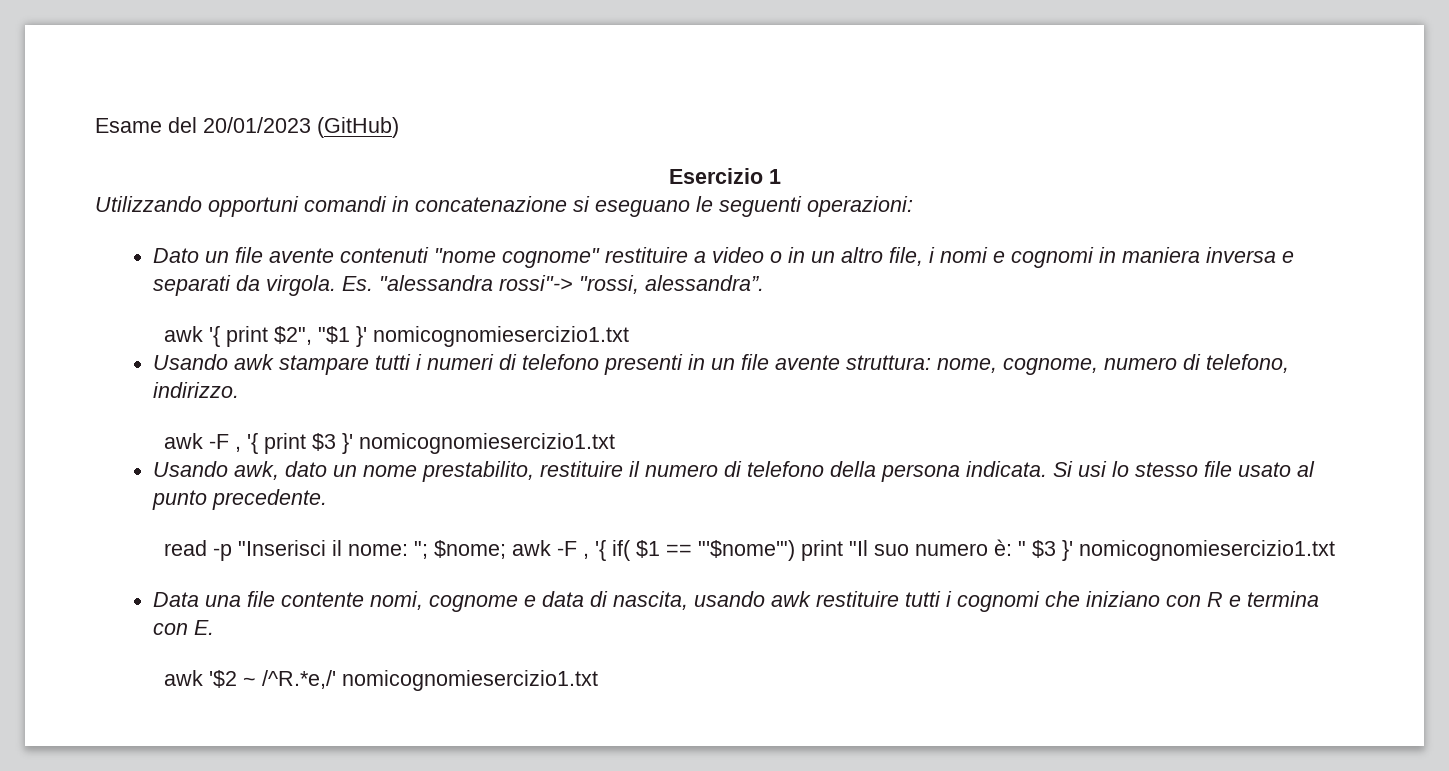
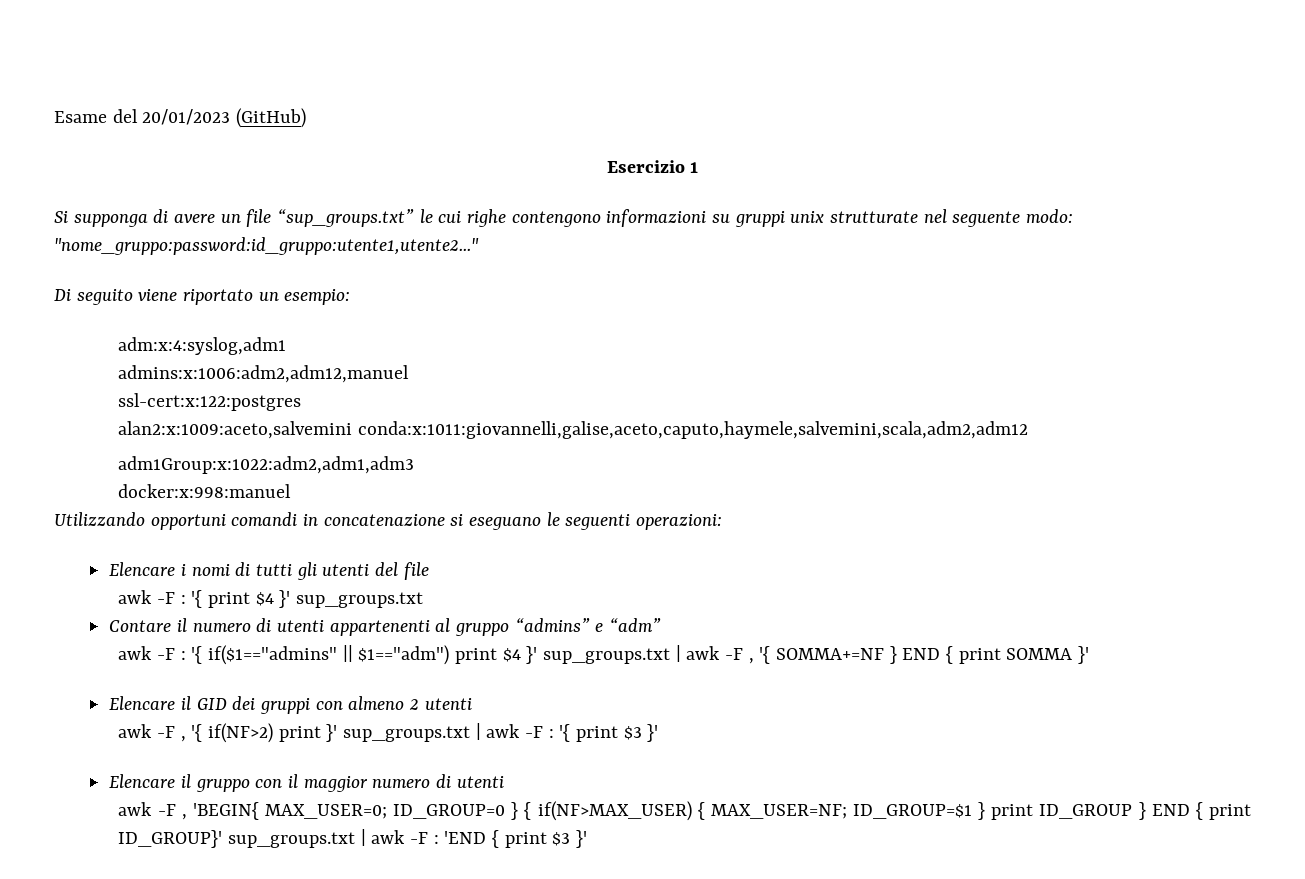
(781, 176) none -> [54,209,1074,227] [54,237,479,255] [54,289,351,305] [118,337,287,355] [118,365,410,383] [118,393,302,411] [118,421,1029,439] [118,456,415,474] [118,484,292,498] // Si supponga di avere un file “sup_groups.txt” le cui righe contengono informazioni su gruppi unix strutturate nel seguente modo: "nome_gruppo:password:id_gruppo:utente1,utente2..." // Di seguito viene riportato un esempio: // adm:x:4:syslog,adm1 // admins:x:1006:adm2,adm12,manuel // ssl-cert:x:122:postgres // alan2:x:1009:aceto,salvemini conda:x:1011:giovannelli,galise,aceto,caputo,haymele,salvemini,scala,adm2,adm12 // adm1Group:x:1022:adm2,adm1,adm3 // docker:x:998:manuel
[153,247,1295,268] [153,275,765,296] [164,326,630,347] [153,354,1290,375] [153,382,240,398] [164,433,616,454] [153,461,1316,482] [152,489,328,510] [164,539,1336,561] [153,591,1320,612] [153,620,215,635] [164,670,599,691] Dato un file avente contenuti "nome cognome" restituire a video o in un altro file, i nomi e cognomi in maniera inversa e separati da virgola. Es. "alessandra rossi"-> "rossi, alessandra”. // awk '{ print $2", "$1 }' nomicognomiesercizio1.txt // Usando awk stampare tutti i numeri di telefono presenti in un file avente struttura: nome, cognome, numero di telefono, indirizzo. // awk -F , '{ print $3 }' nomicognomiesercizio1.txt // Usando awk, dato un nome prestabilito, restituire il numero di telefono della persona indicata. Si usi lo stesso file usato al punto precedente. // read -p "Inserisci il nome: "; $nome; awk -F , '{ if( $1 == "'$nome'") print "Il suo numero è: " $3 }' nomicognomiesercizio1.txt // Data una file contente nomi, cognome e data di nascita, usando awk restituire tutti i cognomi che iniziano con R e termina con E. // awk '$2 ~ /^R.*e,/' nomicognomiesercizio1.txt -> [109,562,429,580] [118,590,424,608] [109,618,661,636] [118,645,1090,665] [109,696,472,714] [118,723,659,743] [109,774,504,792] [118,801,1252,821] [118,829,588,848] Elencare i nomi di tutti gli utenti del file // awk -F : '{ print $4 }' sup_groups.txt // Contare il numero di utenti appartenenti al gruppo “admins” e “adm” // awk -F : '{ if($1=="admins" || $1=="adm") print $4 }' sup_groups.txt | awk -F , '{ SOMMA+=NF } END { print SOMMA }' // Elencare il GID dei gruppi con almeno 2 utenti // awk -F , '{ if(NF>2) print }' sup_groups.txt | awk -F : '{ print $3 }' // Elencare il gruppo con il maggior numero di utenti // awk -F , 'BEGIN{ MAX_USER=0; ID_GROUP=0 } { if(NF>MAX_USER) { MAX_USER=NF; ID_GROUP=$1 } print ID_GROUP } END { print ID_GROUP}' sup_groups.txt | awk -F : 'END { print $3 }'

